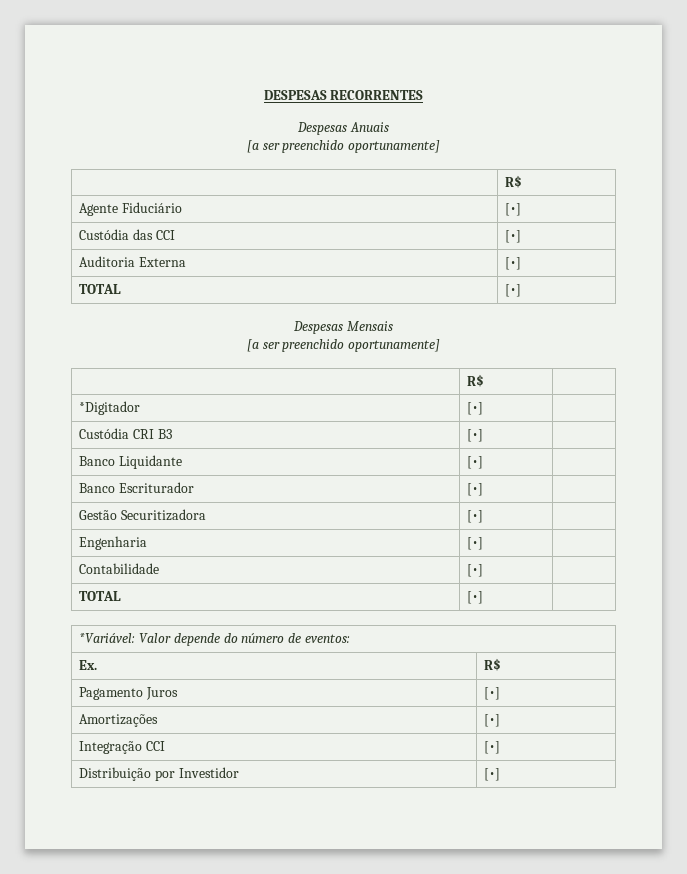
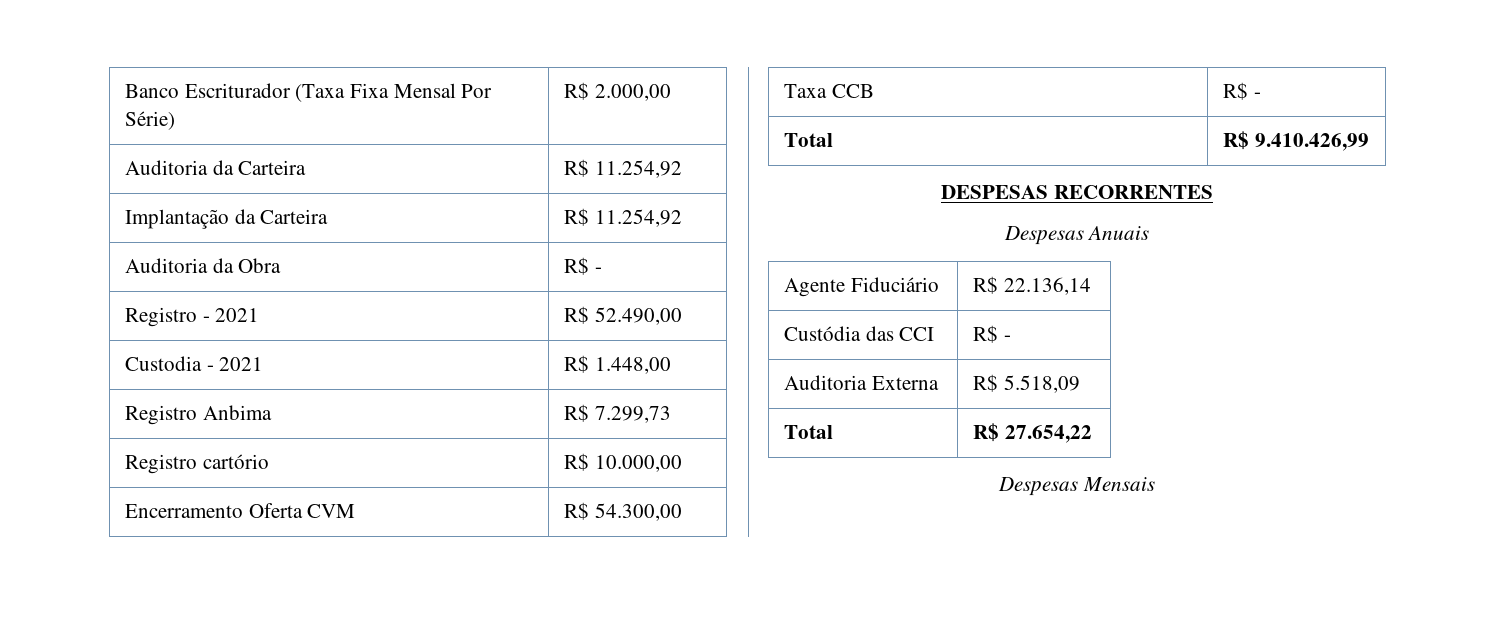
(263, 95) none -> [124,83,493,102] [124,111,175,130] [563,82,671,101] [124,160,307,175] [563,159,682,178] [124,209,329,229] [563,208,682,227] [124,258,282,273] [563,257,602,275] [124,307,260,327] [563,306,682,325] [124,356,264,371] [563,355,671,374] [124,405,272,425] [563,404,671,423] [124,454,269,474] [563,453,682,472] [124,503,356,518] [563,502,682,521] [783,84,874,98] [1222,82,1261,100] [783,133,833,147] [1222,131,1369,151] Banco Escriturador (Taxa Fixa Mensal Por Série) | R$ 2.000,00 // Auditoria da Carteira | R$ 11.254,92 // Implantação da Carteira | R$ 11.254,92 // Auditoria da Obra | R$ - // Registro - 2021 | R$ 52.490,00 // Custodia - 2021 | R$ 1.448,00 // Registro Anbima | R$ 7.299,73 // Registro cartório | R$ 10.000,00 // Encerramento Oferta CVM | R$ 54.300,00 // Taxa CCB | R$ - // Total | R$ 9.410.426,99 //
[246,140,441,153] [505,175,523,188] // [a ser preenchido oportunamente] // | R$ -> (1150, 233) none
[505,203,522,216] [•] -> [972,276,1091,295] R$ 22.136,14
[505,230,522,243] [•] -> [972,325,1011,343] R$ -
[505,257,522,270] [79,284,122,294] [505,284,522,297] [293,321,393,334] [246,339,441,352] [467,374,485,387] [79,401,141,415] [467,402,484,415] [79,428,172,439] [467,429,484,442] [79,455,183,469] [467,456,484,469] [79,482,195,493] [467,483,484,496] [79,509,207,521] [467,510,484,523] [79,536,148,550] [467,537,484,550] [79,563,160,574] [467,564,484,577] [79,591,122,601] [467,591,484,604] [79,633,350,646] [79,660,98,670] [484,658,502,671] [79,687,179,700] [484,687,501,700] [79,714,159,727] [484,714,501,727] [79,741,166,754] [484,741,501,754] [79,767,239,781] [484,768,501,781] [•] // TOTAL | [•] // Despesas Mensais // [a ser preenchido oportunamente] // | R$ | // *Digitador | [•] | // Custódia CRI B3 | [•] | // Banco Liquidante | [•] | // Banco Escriturador | [•] | // Gestão Securitizadora | [•] | // Engenharia | [•] | // Contabilidade | [•] | // TOTAL | [•] | // *Variável: Valor depende do número de eventos: // Ex. | R$ // Pagamento Juros | [•] // Amortizações | [•] // Integração CCI | [•] // Distribuição por Investidor | [•] -> [972,374,1080,393] [783,425,833,439] [972,423,1092,443] [998,477,1155,496] R$ 5.518,09 // Total | R$ 27.654,22 // Despesas Mensais

